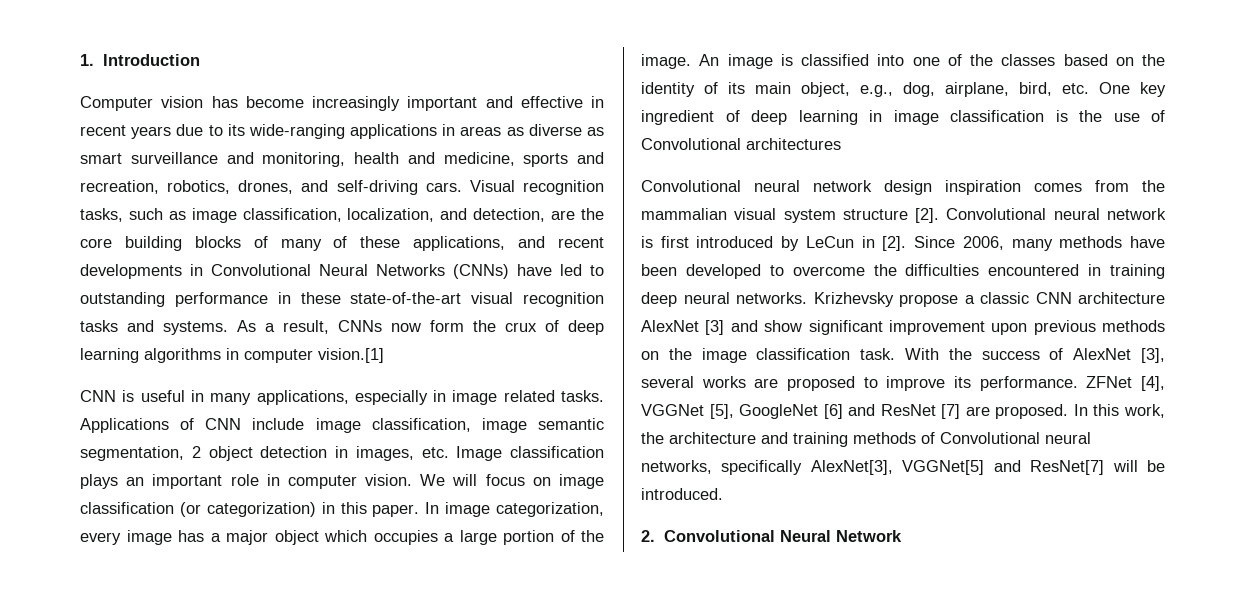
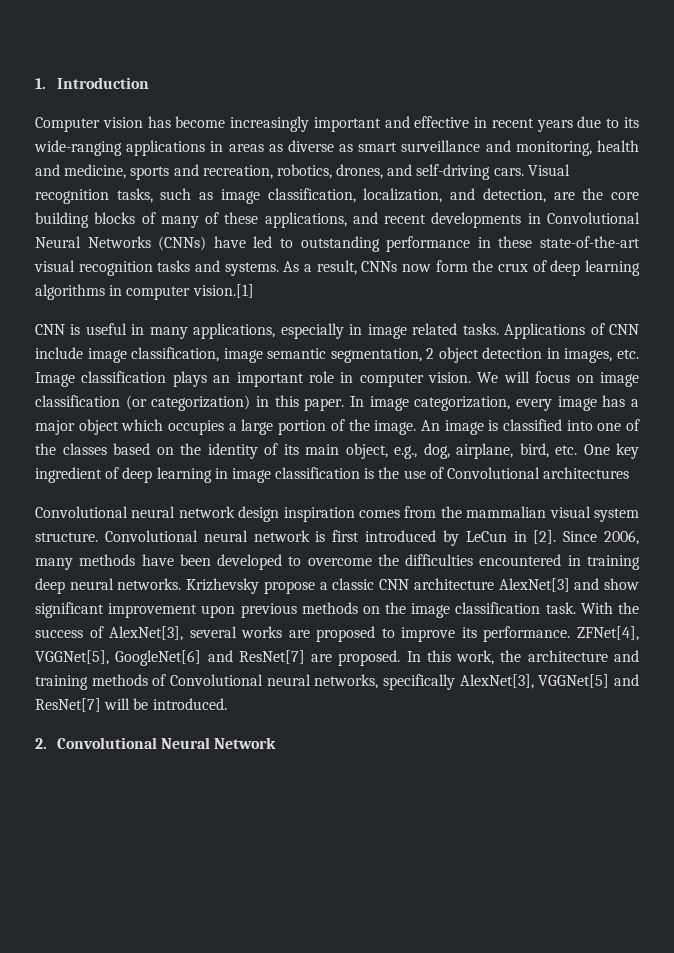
[842,208,940,223] structure [2]. -> [35,532,98,542] structure.
[641,320,725,335] AlexNet [3] -> [498,578,570,592] AlexNet[3]
[1073,348,1165,363] AlexNet [3], -> [109,626,184,641] AlexNet[3],
[1086,376,1165,391] [641,404,961,419] ZFNet [4], VGGNet [5], GoogleNet [6] and ResNet [7] -> [577,626,639,641] [35,650,305,666] ZFNet[4], VGGNet[5], GoogleNet[6] and ResNet[7]

